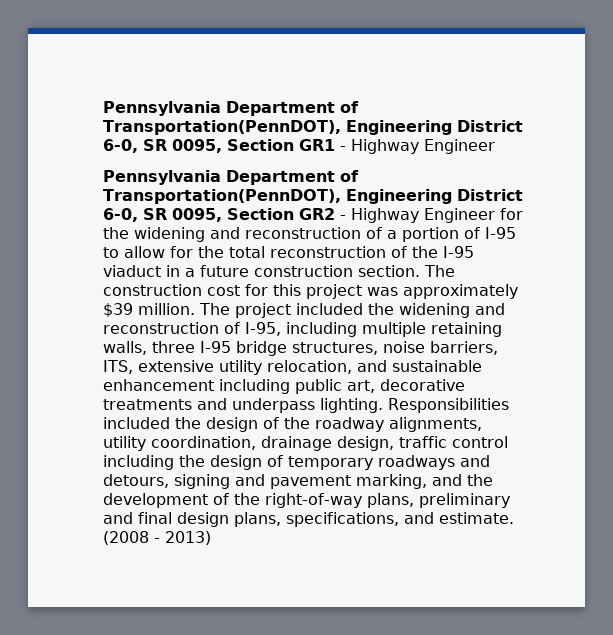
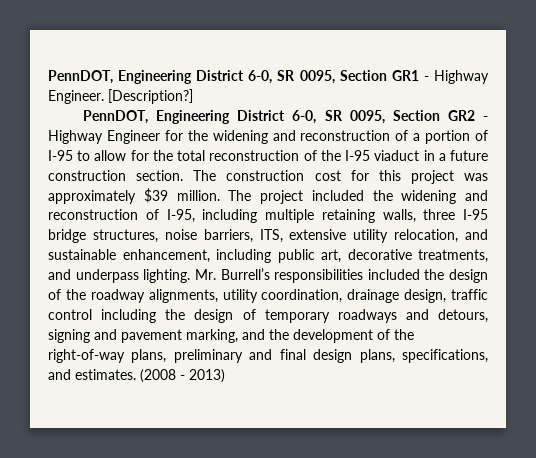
[103,101,359,116] [103,120,341,135] Pennsylvania Department of Transportation(PennDOT), -> [48,70,113,84] PennDOT,
[424,139,495,154] [103,170,359,185] [103,189,341,204] Engineer // Pennsylvania Department of Transportation(PennDOT), -> [48,89,193,104] [83,110,149,124] Engineer. [Description?] // PennDOT,
[103,379,214,391] enhancement -> [122,249,210,263] enhancement,
[103,399,192,410] treatments -> [418,249,488,263] treatments,
[388,398,509,413] Responsibilities -> [194,268,364,283] Mr. Burrell’s responsibilities
[439,512,514,524] estimate. -> [75,369,136,380] estimates.

